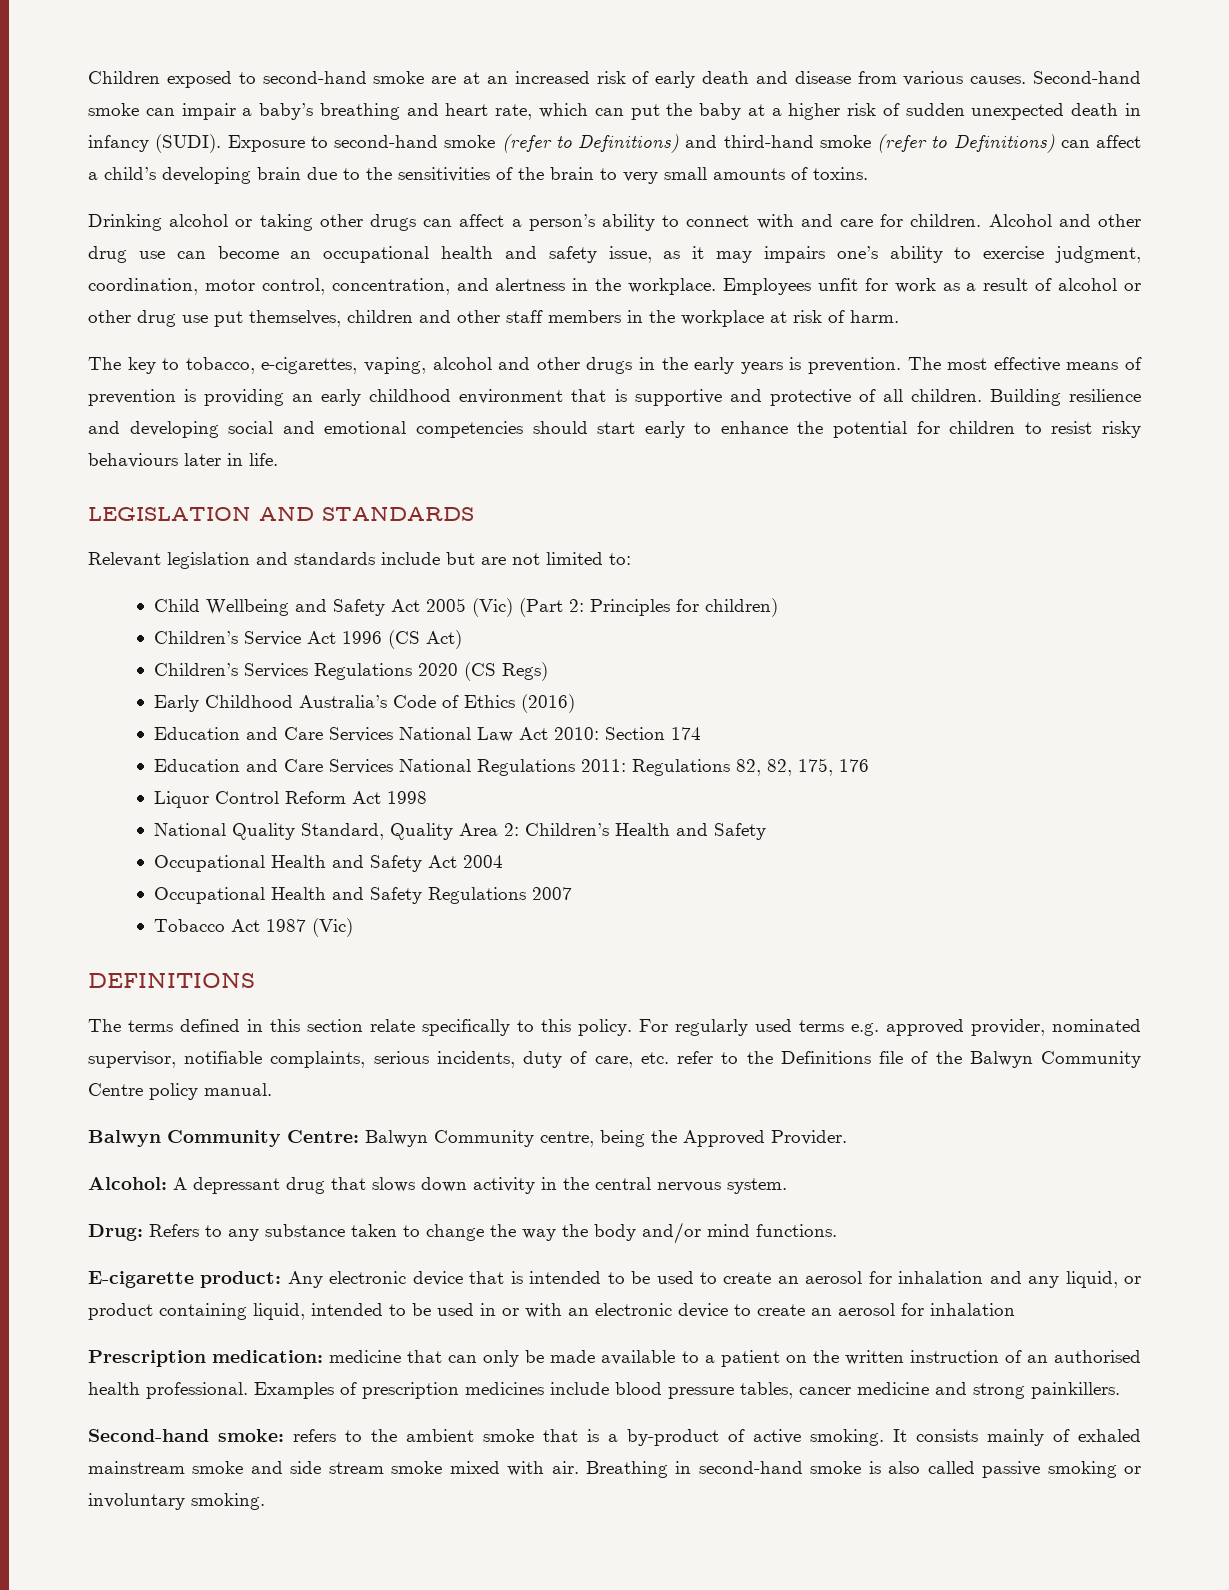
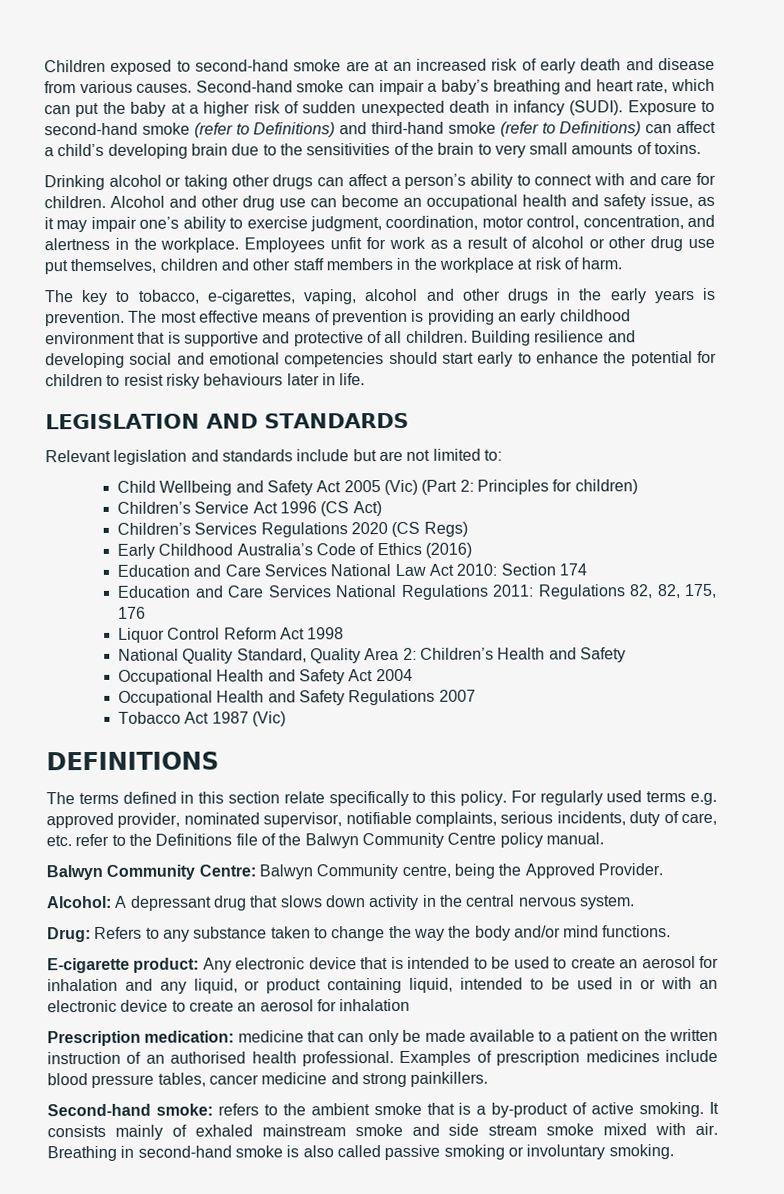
[763,246,825,263] impairs -> [90,216,137,232] impair

